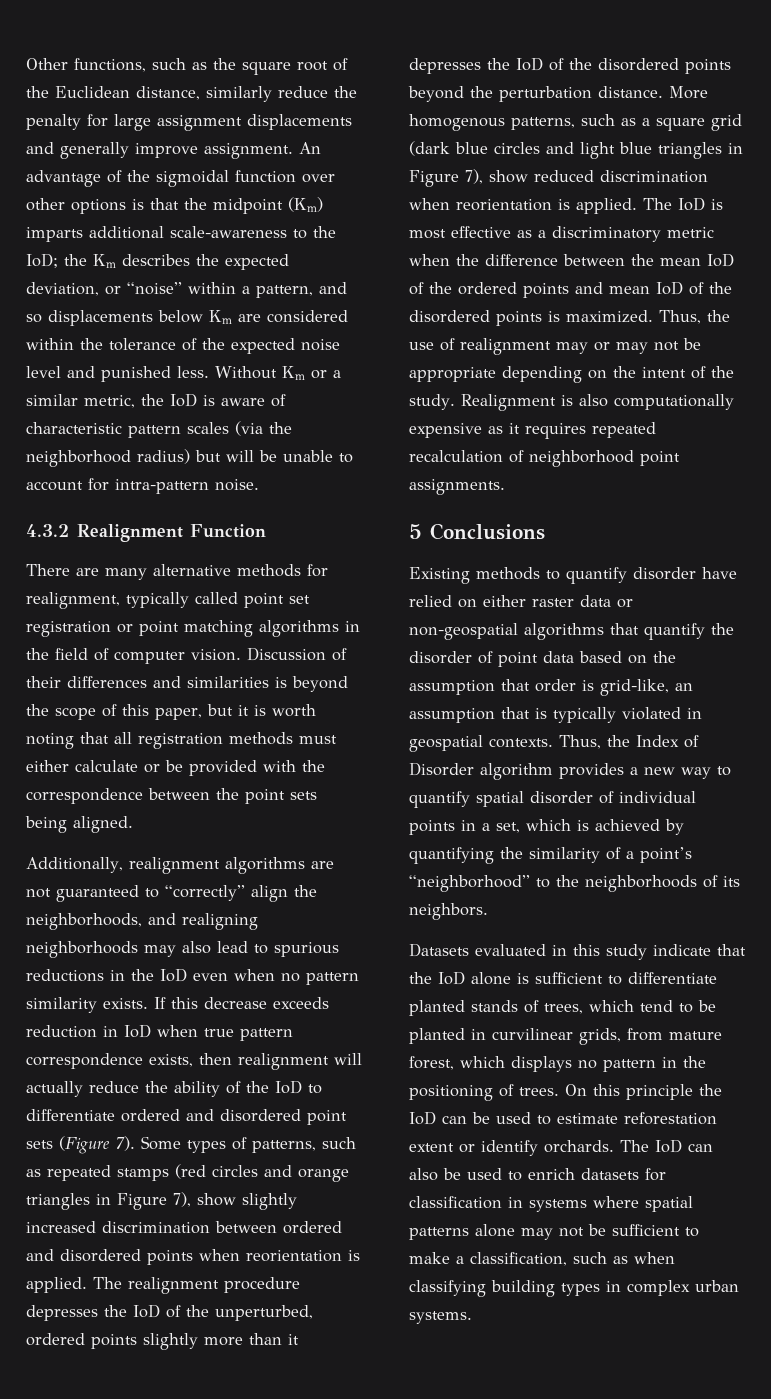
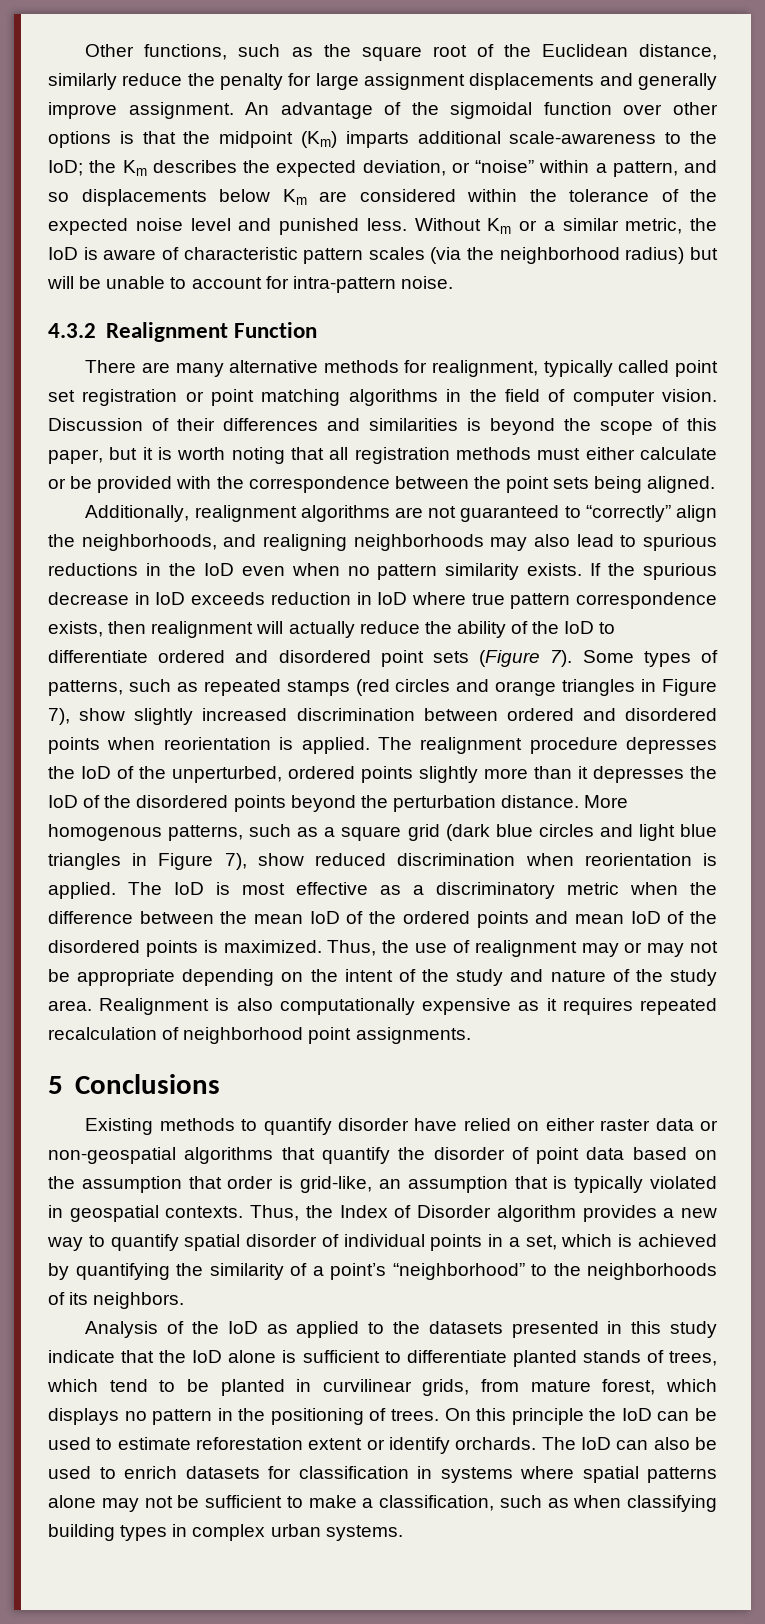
[171,997,267,1009] this decrease -> [608,563,717,580] [48,592,186,605] the spurious decrease in IoD
[157,1025,198,1037] when -> [411,592,466,605] where
[409,394,455,410] study. -> [456,969,717,986] [48,1000,92,1011] study and nature of the study area.
[409,943,546,957] Datasets evaluated -> [85,1321,599,1338] Analysis of the IoD as applied to the datasets presented

